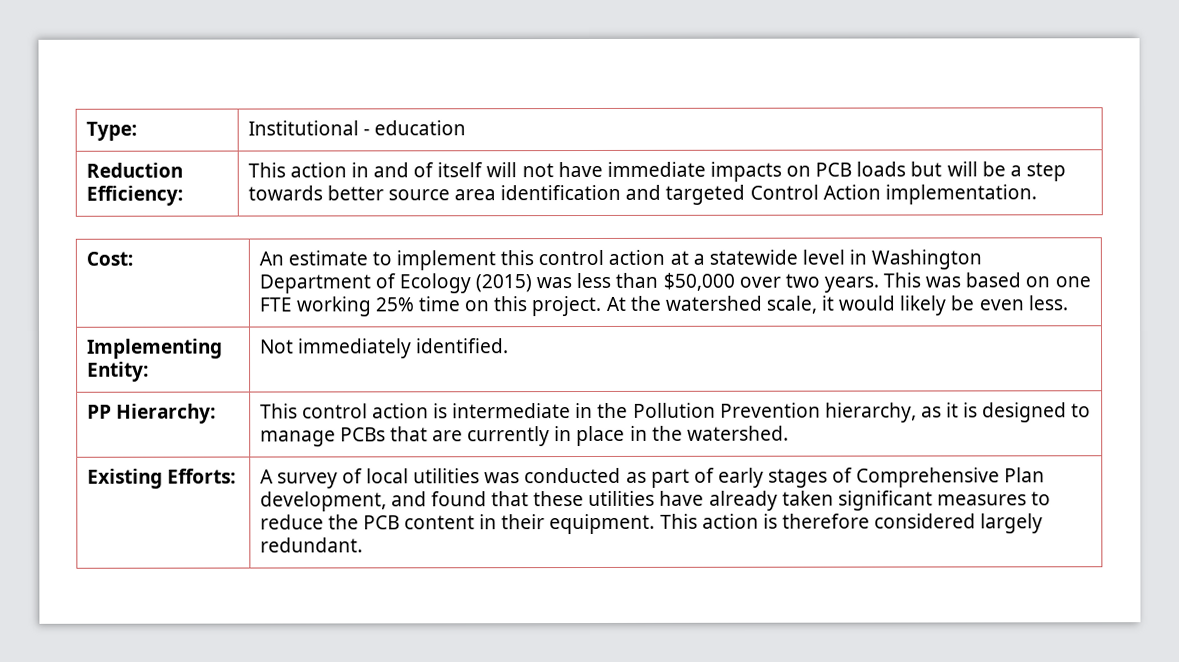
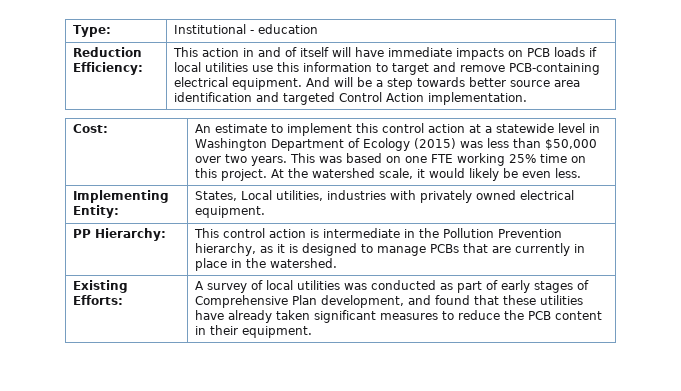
[521,163,554,178] not -> (352, 52) none
[910,161,943,177] but -> [589,47,598,57] [174,62,601,75] [174,77,331,90] if local utilities use this information to target and remove PCB-containing electrical equipment. And
[259,338,509,359] Not immediately identified. -> [195,190,575,203] [195,206,266,218] States, Local utilities, industries with privately owned electrical equipment.
[659,513,1044,534] [259,537,363,553] This action is therefore considered largely redundant. -> (313, 332) none

